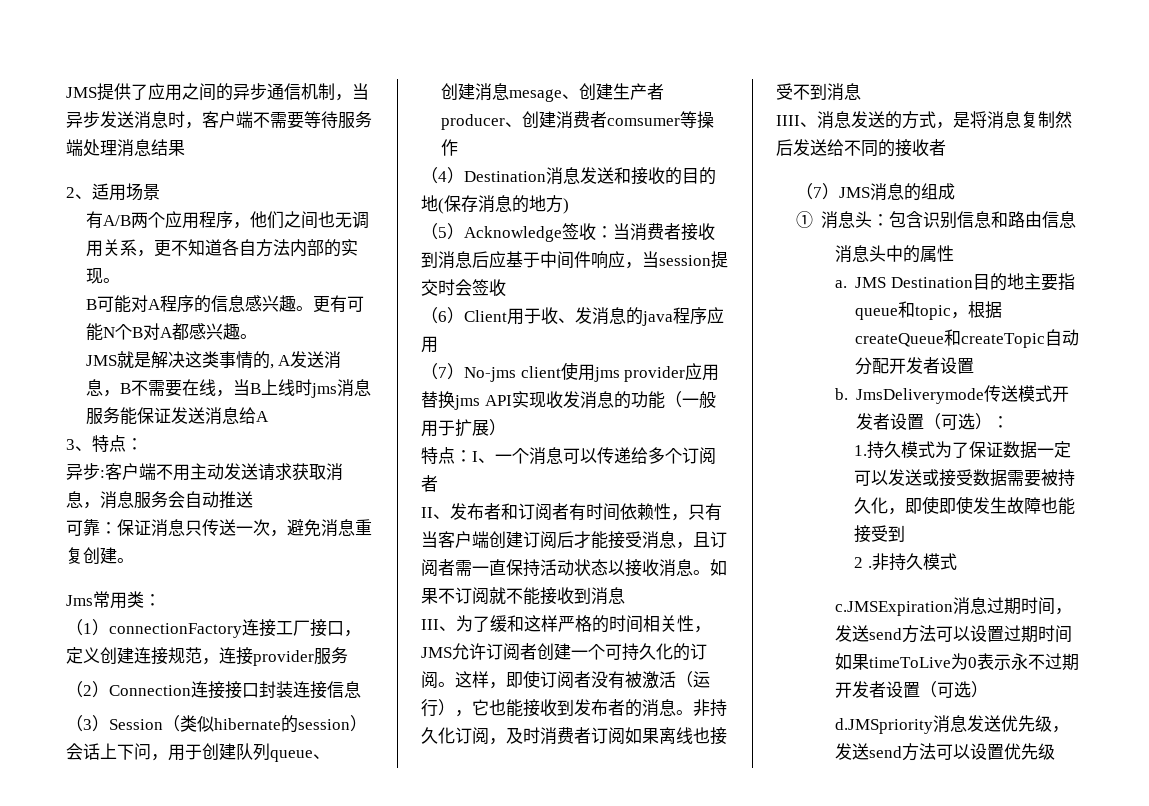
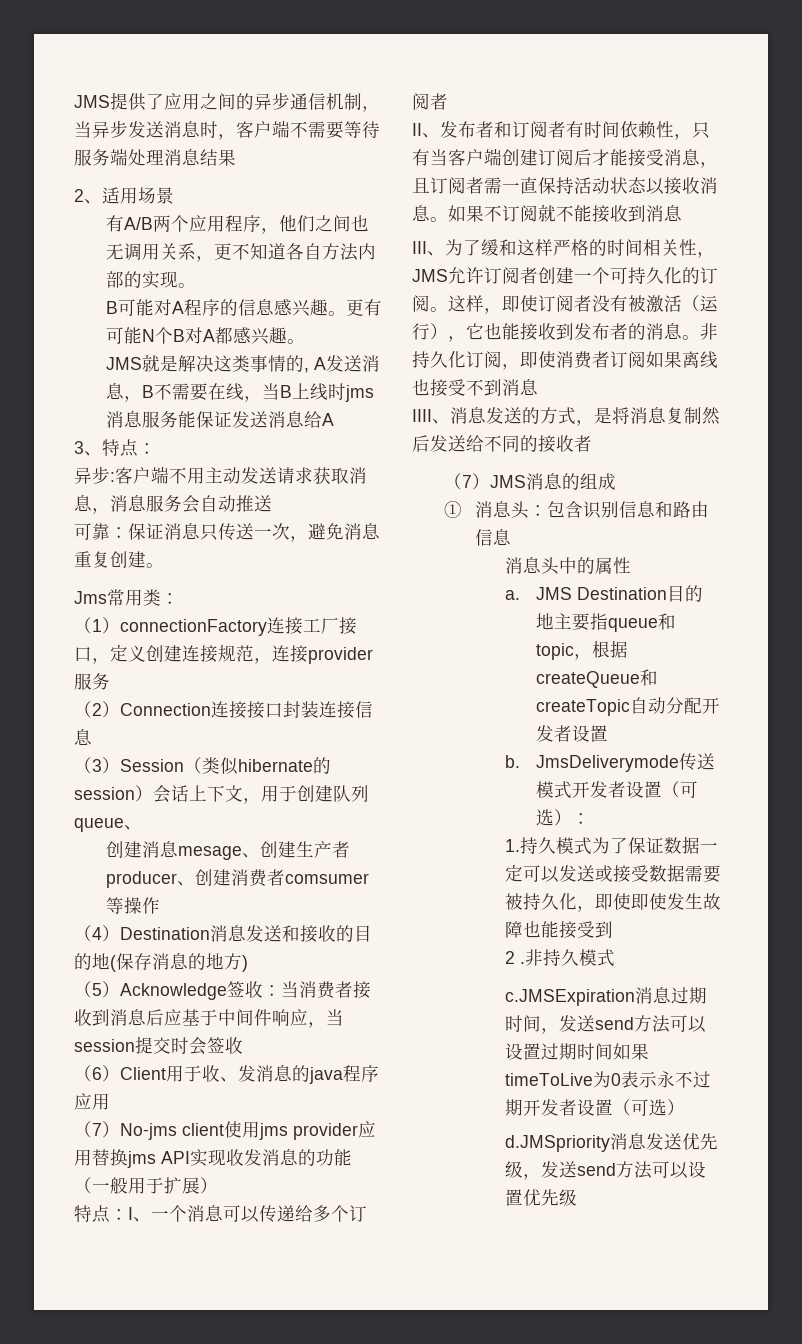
[134,743,151,760] 问 -> [225,785,243,802] 文
[506,727,540,744] 及时 -> [520,351,556,368] 即使

